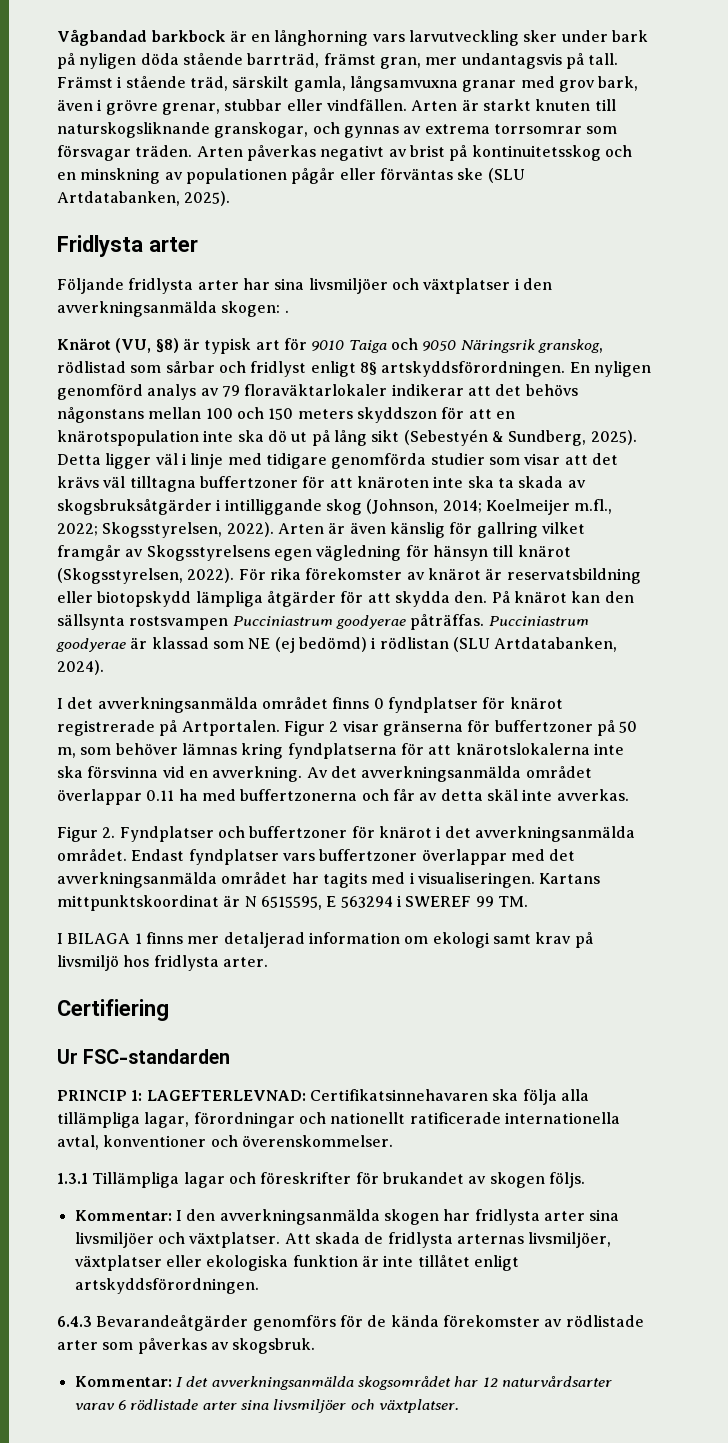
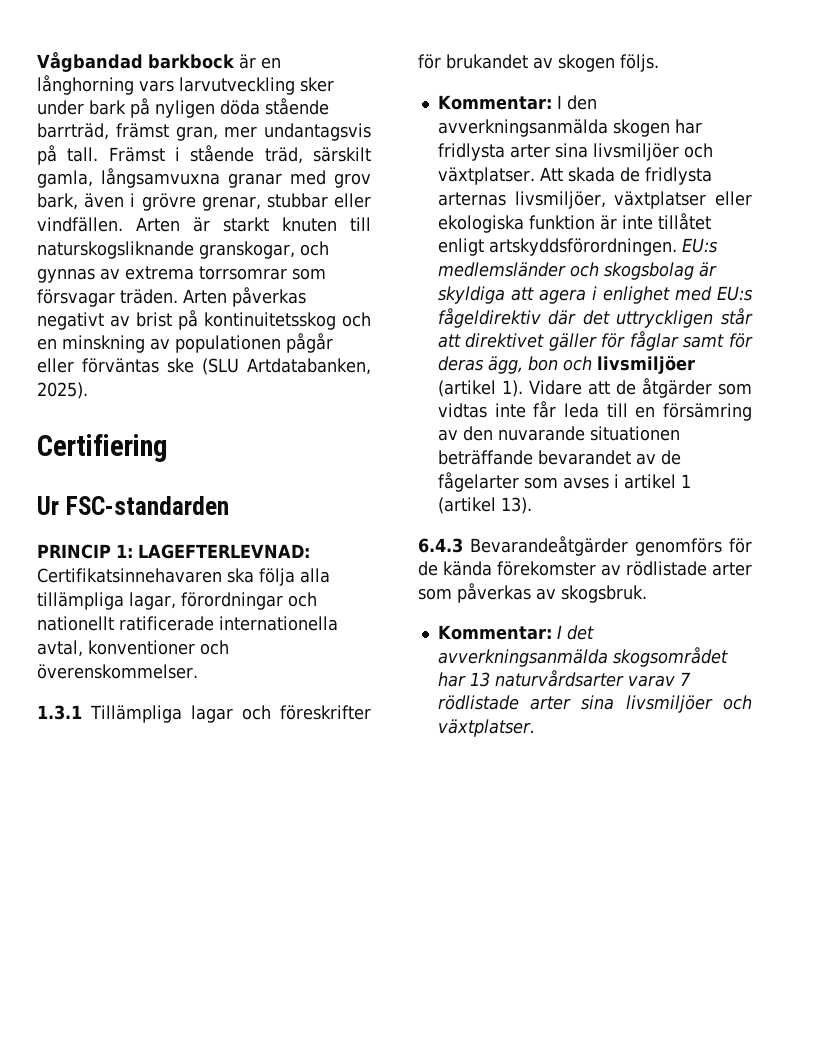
[57,235,198,257] [57,278,552,294] [57,301,289,317] [57,338,603,354] [57,361,651,377] [57,384,578,400] [57,407,515,423] [57,429,637,446] [57,453,618,469] [57,476,586,492] [57,499,613,515] [57,522,585,538] [57,545,571,561] [57,568,641,584] [57,591,634,607] [57,614,589,630] [56,637,618,653] [57,660,104,675] [57,697,563,713] [57,720,638,736] [57,743,624,759] [57,766,592,782] [57,789,629,805] [57,826,635,842] [57,849,576,865] [57,872,601,888] [57,895,528,911] [57,932,593,948] [57,955,268,971] // Fridlysta arter // Följande fridlysta arter har sina livsmiljöer och växtplatser i den avverkningsanmälda skogen: . // Knärot (VU, §8) är typisk art för 9010 Taiga och 9050 Näringsrik granskog, rödlistad som sårbar och fridlyst enligt 8§ artskyddsförordningen. En nyligen genomförd analys av 79 floraväktarlokaler indikerar att det behövs någonstans mellan 100 och 150 meters skyddszon för att en knärotspopulation inte ska dö ut på lång sikt (Sebestyén & Sundberg, 2025). Detta ligger väl i linje med tidigare genomförda studier som visar att det krävs väl tilltagna buffertzoner för att knäroten inte ska ta skada av skogsbruksåtgärder i intilliggande skog (Johnson, 2014; Koelmeijer m.fl., 2022; Skogsstyrelsen, 2022). Arten är även känslig för gallring vilket framgår av Skogsstyrelsens egen vägledning för hänsyn till knärot (Skogsstyrelsen, 2022). För rika förekomster av knärot är reservatsbildning eller biotopskydd lämpliga åtgärder för att skydda den. På knärot kan den sällsynta rostsvampen Pucciniastrum goodyerae påträffas. Pucciniastrum goodyerae är klassad som NE (ej bedömd) i rödlistan (SLU Artdatabanken, 2024). // I det avverkningsanmälda området finns 0 fyndplatser för knärot registrerade på Artportalen. Figur 2 visar gränserna för buffertzoner på 50 m, som behöver lämnas kring fyndplatserna för att knärotslokalerna inte ska försvinna vid en avverkning. Av det avverkningsanmälda området överlappar 0.11 ha med buffertzonerna och får av detta skäl inte avverkas. // Figur 2. Fyndplatser och buffertzoner för knärot i det avverkningsanmälda området. Endast fyndplatser vars buffertzoner överlappar med det avverkningsanmälda området har tagits med i visualiseringen. Kartans mittpunktskoordinat är N 6515595, E 563294 i SWEREF 99 TM. // I BILAGA 1 finns mer detaljerad information om ekologi samt krav på livsmiljö hos fridlysta arter. -> (88, 390) none
(259, 1286) none -> [681,238,718,253] [437,262,717,280] [437,286,753,304] [437,308,753,328] [437,331,753,351] [437,356,695,374] [437,378,752,398] [437,401,752,421] [437,426,680,441] [437,450,681,465] [437,472,691,492] [437,497,532,514] EU:s medlemsländer och skogsbolag är skyldiga att agera i enlighet med EU:s fågeldirektiv där det uttryckligen står att direktivet gäller för fåglar samt för deras ägg, bon och livsmiljöer (artikel 1). Vidare att de åtgärder som vidtas inte får leda till en försämring av den nuvarande situationen beträffande bevarandet av de fågelarter som avses i artikel 1 (artikel 13).
[482,1377,498,1387] 12 -> [469,672,490,687] 13
[117,1400,126,1410] 6 -> [679,672,691,686] 7

